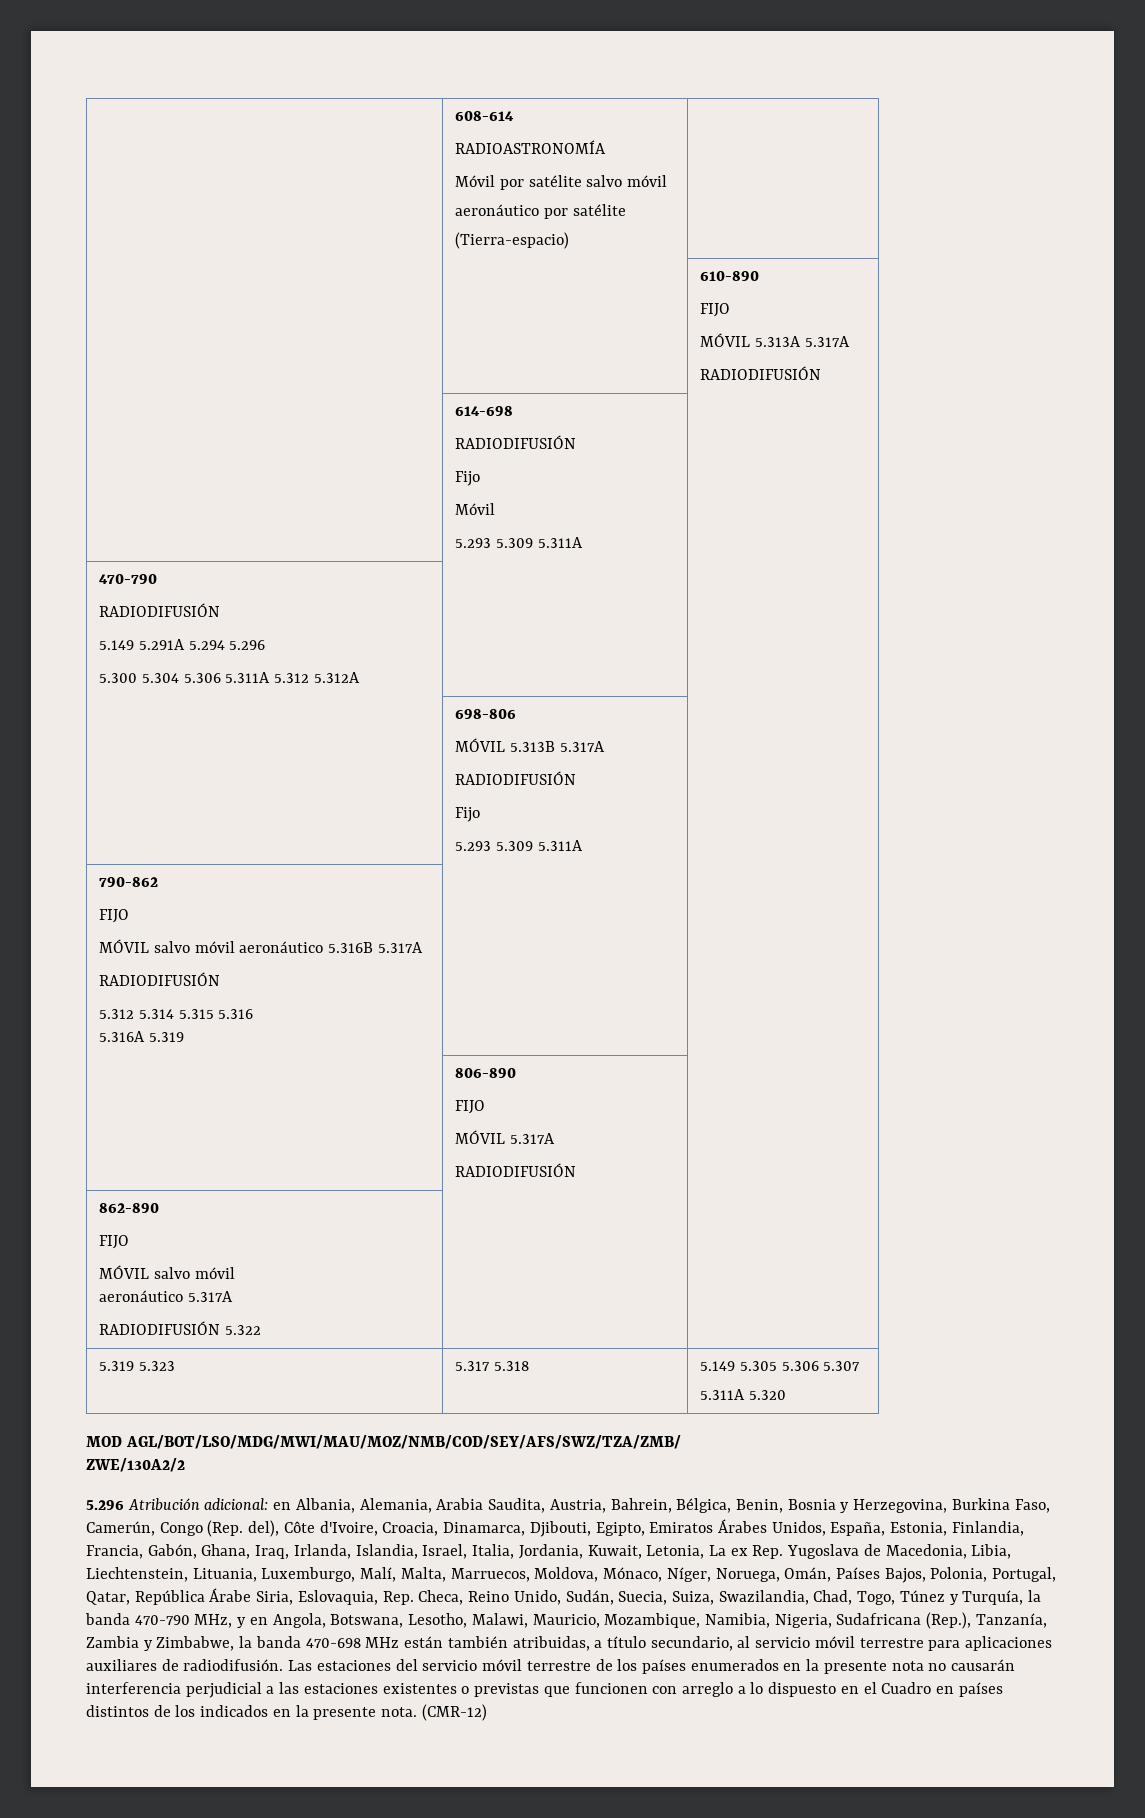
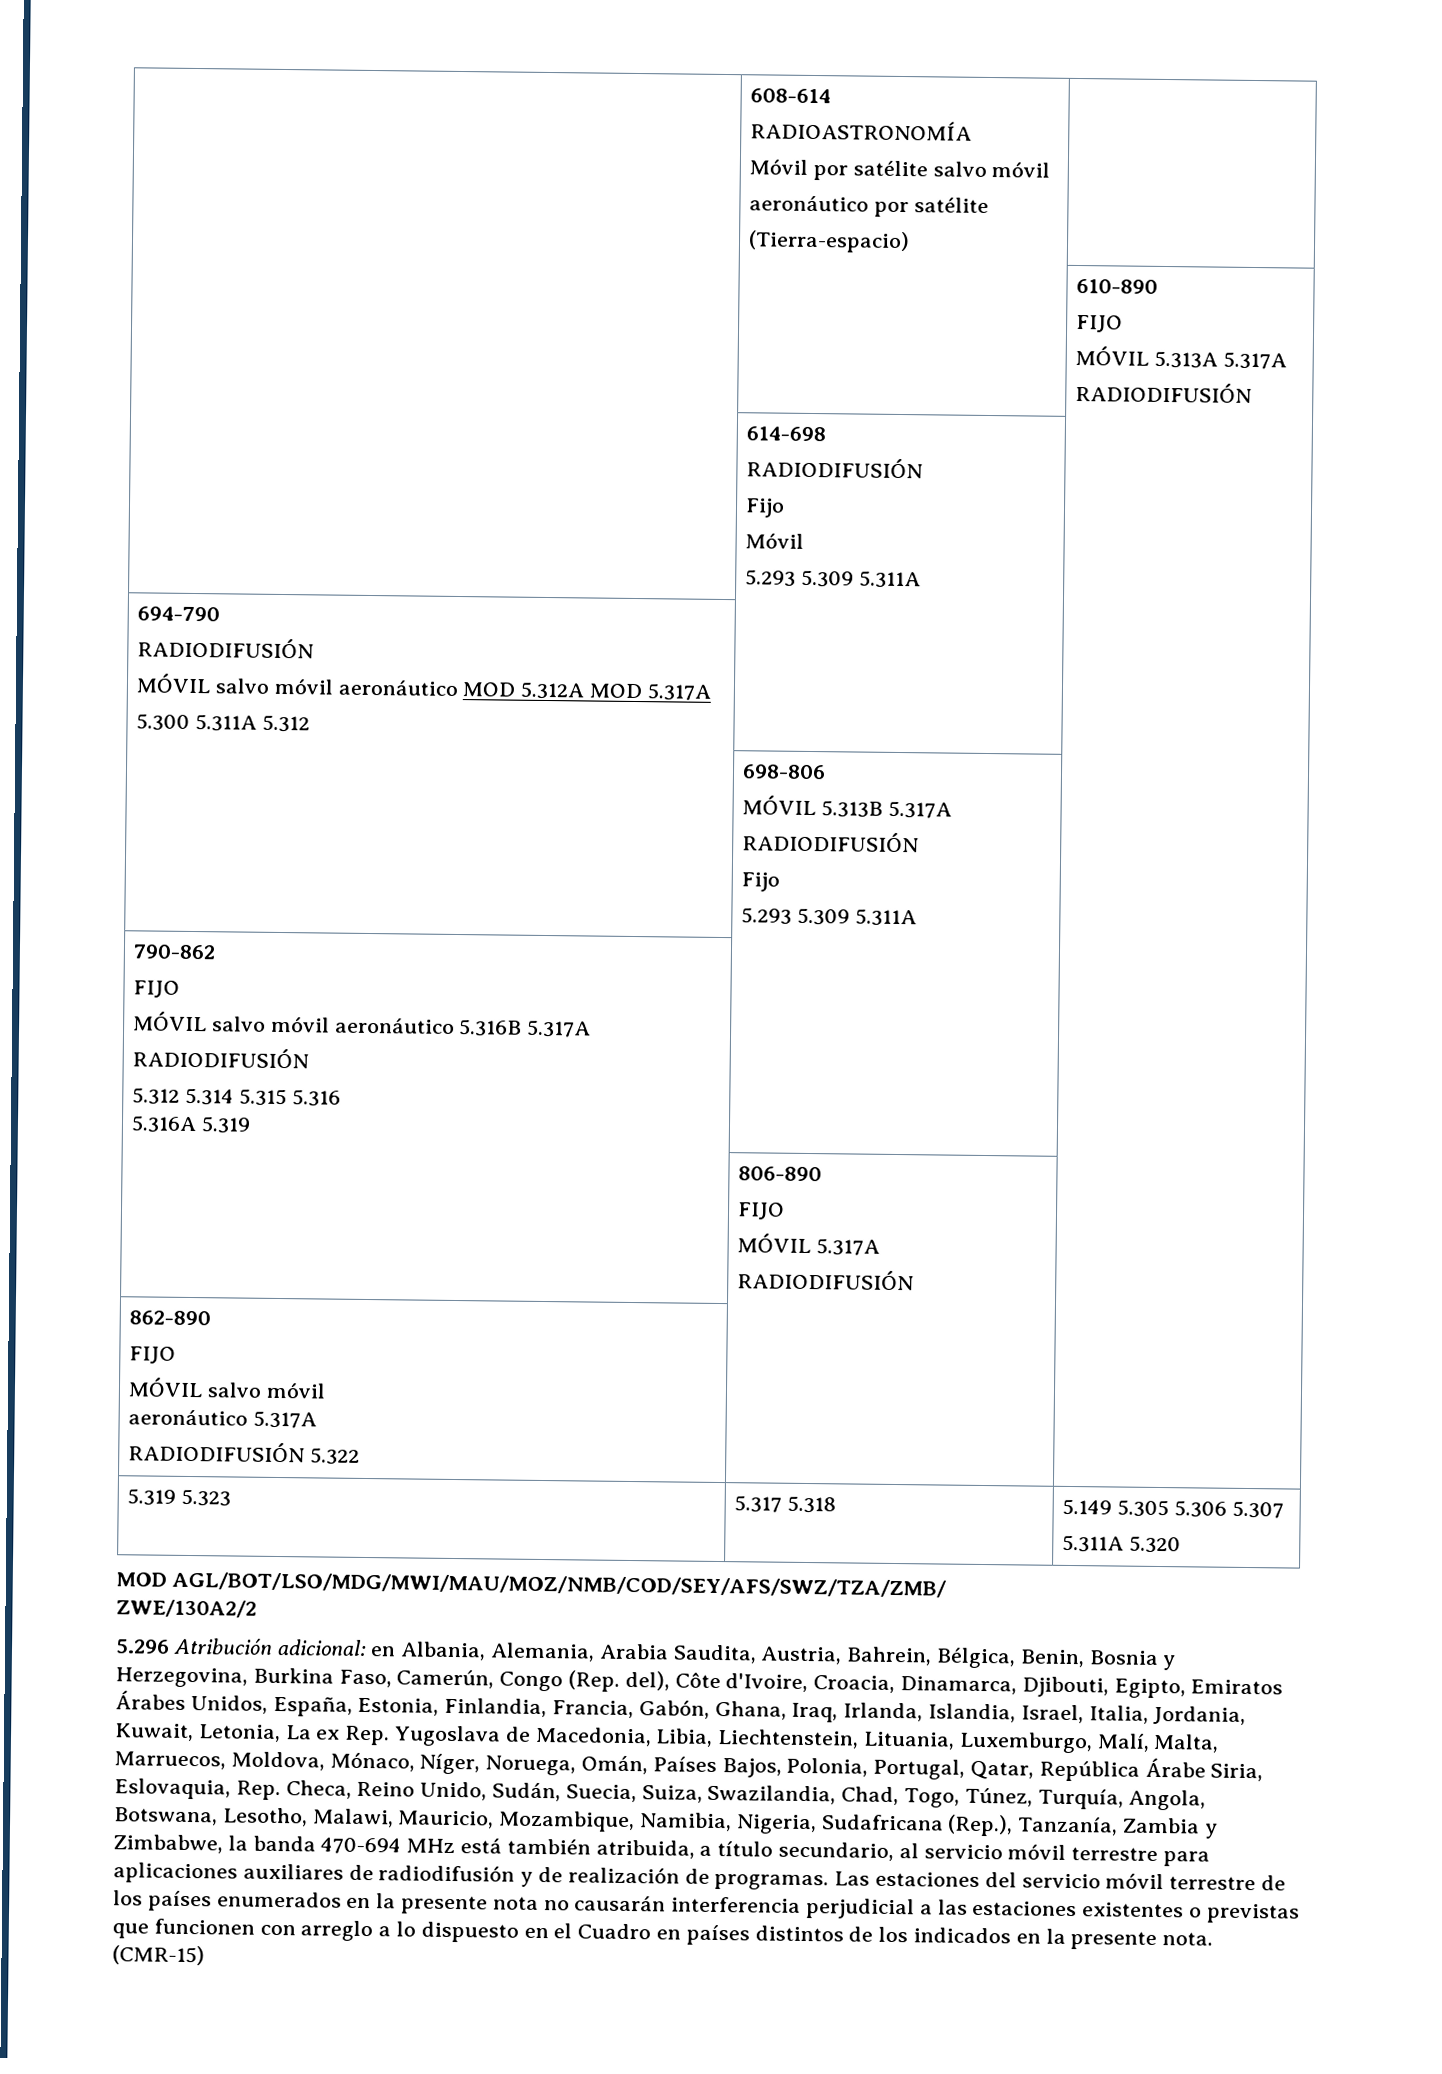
[99,574,158,584] [99,603,221,617] [99,639,266,650] 470-790 // RADIODIFUSIÓN // 5.149 5.291A 5.294 5.296 -> [137,606,221,622] [137,637,315,659] [136,673,712,701] 694-790 // RADIODIFUSIÓN // MÓVIL salvo móvil aeronáutico MOD 5.312A MOD 5.317A
[141,673,221,683] 5.304 5.306 -> (191, 722) none
[313,672,360,683] 5.312A -> (310, 723) none
[899,1590,1042,1605] [85,1613,268,1628] Túnez y Turquía, la banda 470-790 MHz, y en -> [964,1787,1124,1810] Túnez, Turquía,
[305,1636,590,1651] 470-698 MHz están también atribuidas, -> [320,1837,695,1859] 470-694 MHz está también atribuida,
[183,1659,284,1671] radiodifusión. -> [378,1864,830,1891] radiodifusión y de realización de programas.
[421,1704,487,1721] (CMR-12) -> [112,1945,205,1966] (CMR-15)

